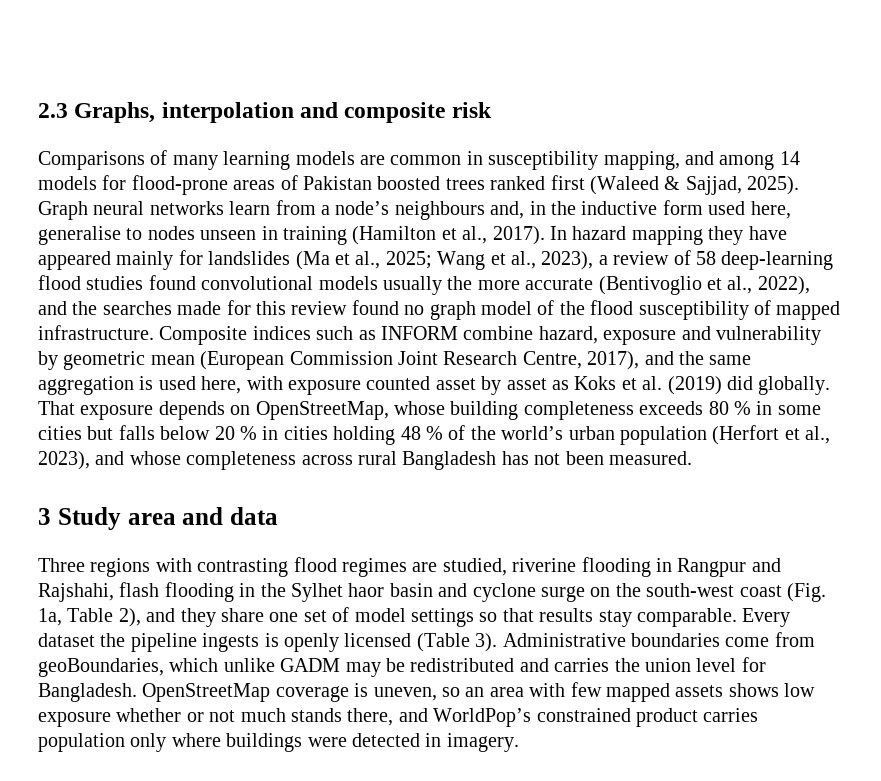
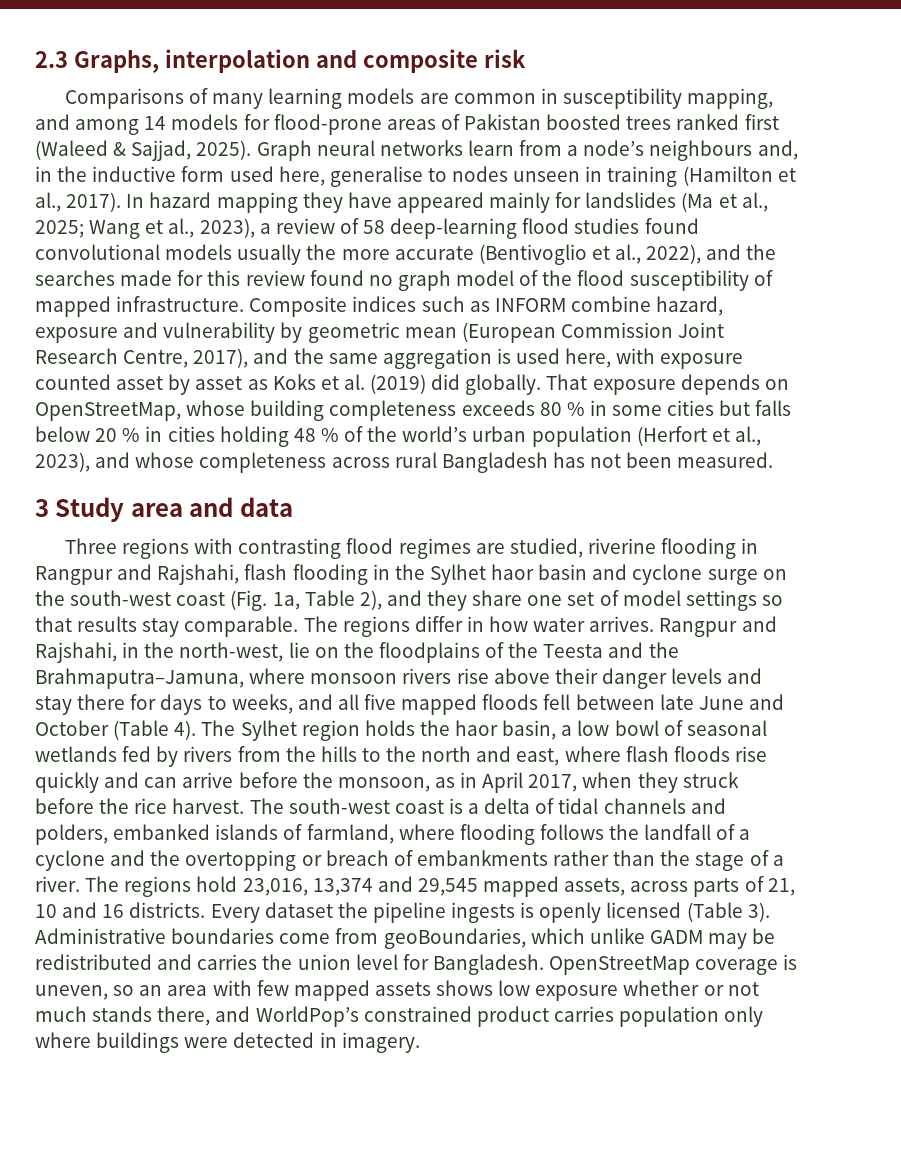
(737, 617) none -> [303,616,777,637] [35,642,679,663] [35,668,763,689] [35,694,784,715] [35,720,767,741] [35,746,767,767] [35,772,739,793] [35,798,726,814] [35,824,751,845] [35,850,784,871] [35,876,795,897] [35,902,206,918] The regions differ in how water arrives. Rangpur and Rajshahi, in the north-west, lie on the floodplains of the Teesta and the Brahmaputra–Jamuna, where monsoon rivers rise above their danger levels and stay there for days to weeks, and all five mapped floods fell between late June and October (Table 4). The Sylhet region holds the haor basin, a low bowl of seasonal wetlands fed by rivers from the hills to the north and east, where flash floods rise quickly and can arrive before the monsoon, as in April 2017, when they struck before the rice harvest. The south-west coast is a delta of tidal channels and polders, embanked islands of farmland, where flooding follows the landfall of a cyclone and the overtopping or breach of embankments rather than the stage of a river. The regions hold 23,016, 13,374 and 29,545 mapped assets, across parts of 21, 10 and 16 districts.

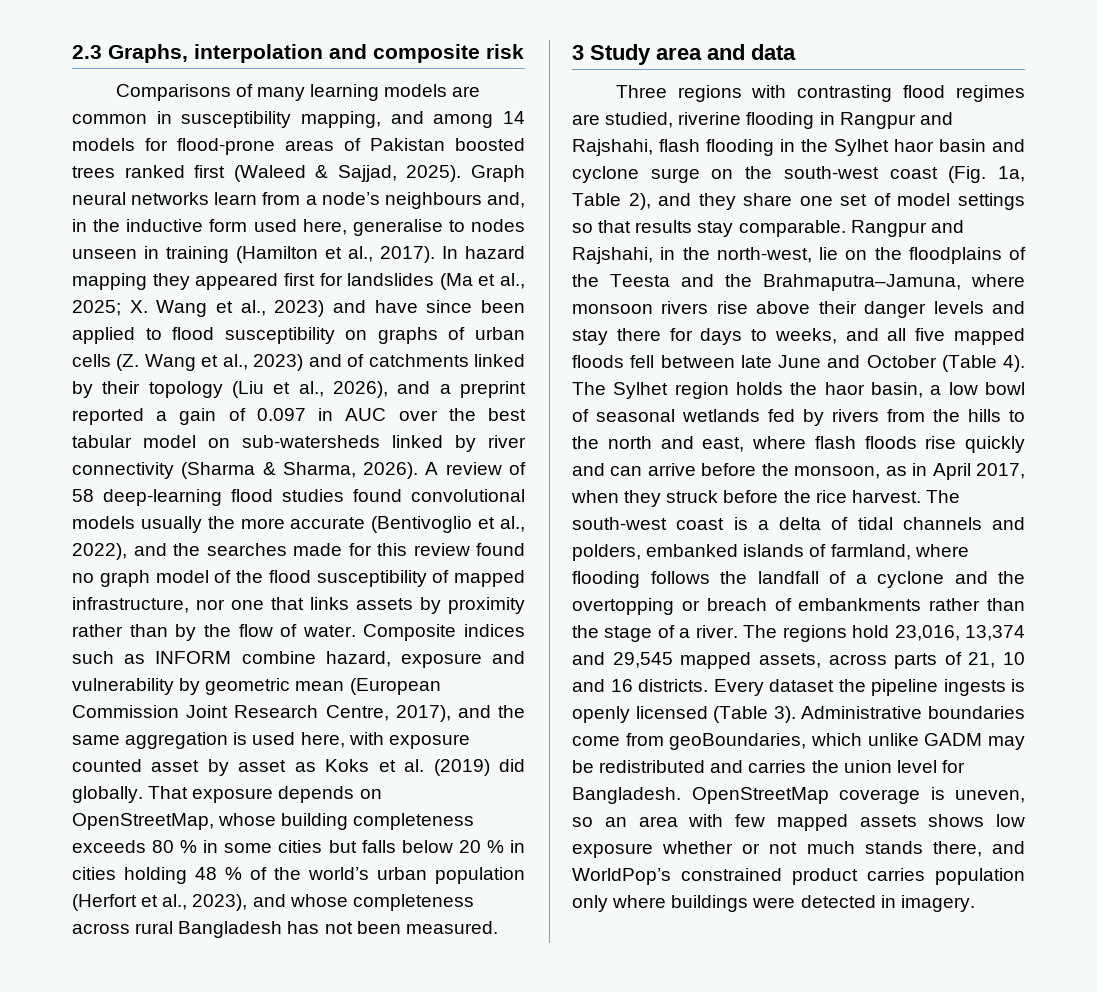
[347,192,551,213] have appeared mainly -> [195,273,315,290] appeared first
[89,218,271,239] Wang et al., 2023), a -> [129,300,525,317] [72,327,525,344] [72,354,526,371] [72,381,526,398] [72,408,526,425] [72,435,526,452] [72,462,439,479] X. Wang et al., 2023) and have since been applied to flood susceptibility on graphs of urban cells (Z. Wang et al., 2023) and of catchments linked by their topology (Liu et al., 2026), and a preprint reported a gain of 0.097 in AUC over the best tabular model on sub-watersheds linked by river connectivity (Sharma & Sharma, 2026). A
[116,296,245,312] infrastructure. -> [72,597,525,614] [72,624,356,641] infrastructure, nor one that links assets by proximity rather than by the flow of water.
[303,616,655,637] The regions differ in how water arrives. -> (846, 228) none

